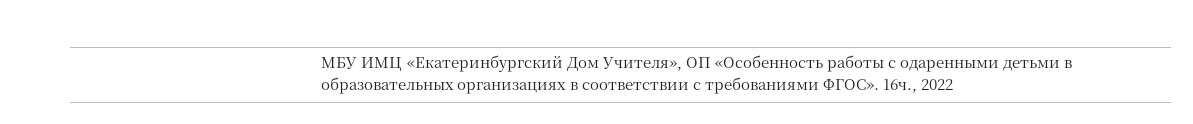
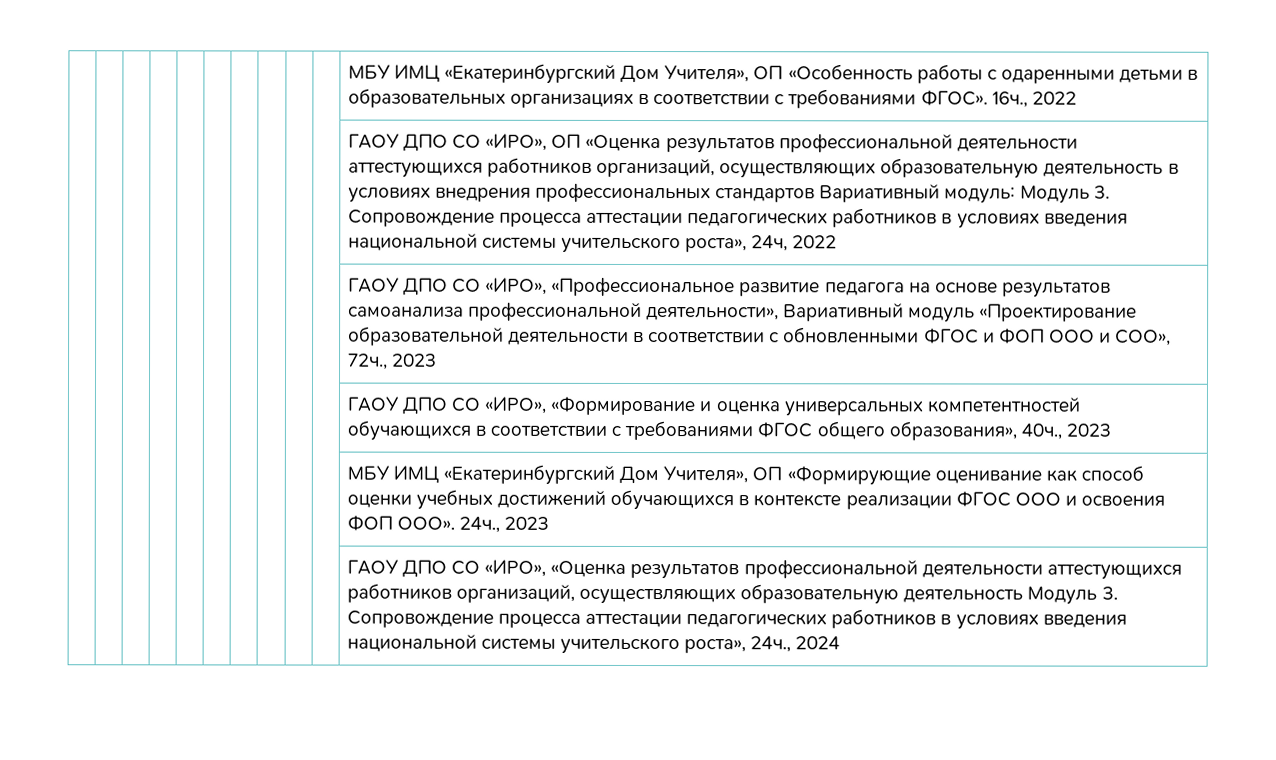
(953, 84) none -> [347,133,1078,154] [347,157,1179,179] [347,182,1110,204] [347,208,1128,229] [347,233,838,254] [347,276,1111,298] [347,301,1138,323] [347,326,1172,346] [347,353,437,370] [346,396,1080,417] [346,420,1111,441] [346,464,1144,486] [346,489,1166,511] [346,515,550,533] [346,559,1182,580] [346,583,1118,605] [346,609,1127,630] [346,634,841,655] // | | | | | | | | | | ГАОУ ДПО СО «ИРО», ОП «Оценка результатов профессиональной деятельности аттестующихся работников организаций, осуществляющих образовательную деятельность в условиях внедрения профессиональных стандартов Вариативный модуль: Модуль 3. Сопровождение процесса аттестации педагогических работников в условиях введения национальной системы учительского роста», 24ч, 2022 // | | | | | | | | | | ГАОУ ДПО СО «ИРО», «Профессиональное развитие педагога на основе результатов самоанализа профессиональной деятельности», Вариативный модуль «Проектирование образовательной деятельности в соответствии с обновленными ФГОС и ФОП ООО и СОО», 72ч., 2023 // | | | | | | | | | | ГАОУ ДПО СО «ИРО», «Формирование и оценка универсальных компетентностей обучающихся в соответствии с требованиями ФГОС общего образования», 40ч., 2023 // | | | | | | | | | | МБУ ИМЦ «Екатеринбургский Дом Учителя», ОП «Формирующие оценивание как способ оценки учебных достижений обучающихся в контексте реализации ФГОС ООО и освоения ФОП ООО». 24ч., 2023 // | | | | | | | | | | ГАОУ ДПО СО «ИРО», «Оценка результатов профессиональной деятельности аттестующихся работников организаций, осуществляющих образовательную деятельность Модуль 3. Сопровождение процесса аттестации педагогических работников в условиях введения национальной системы учительского роста», 24ч., 2024

